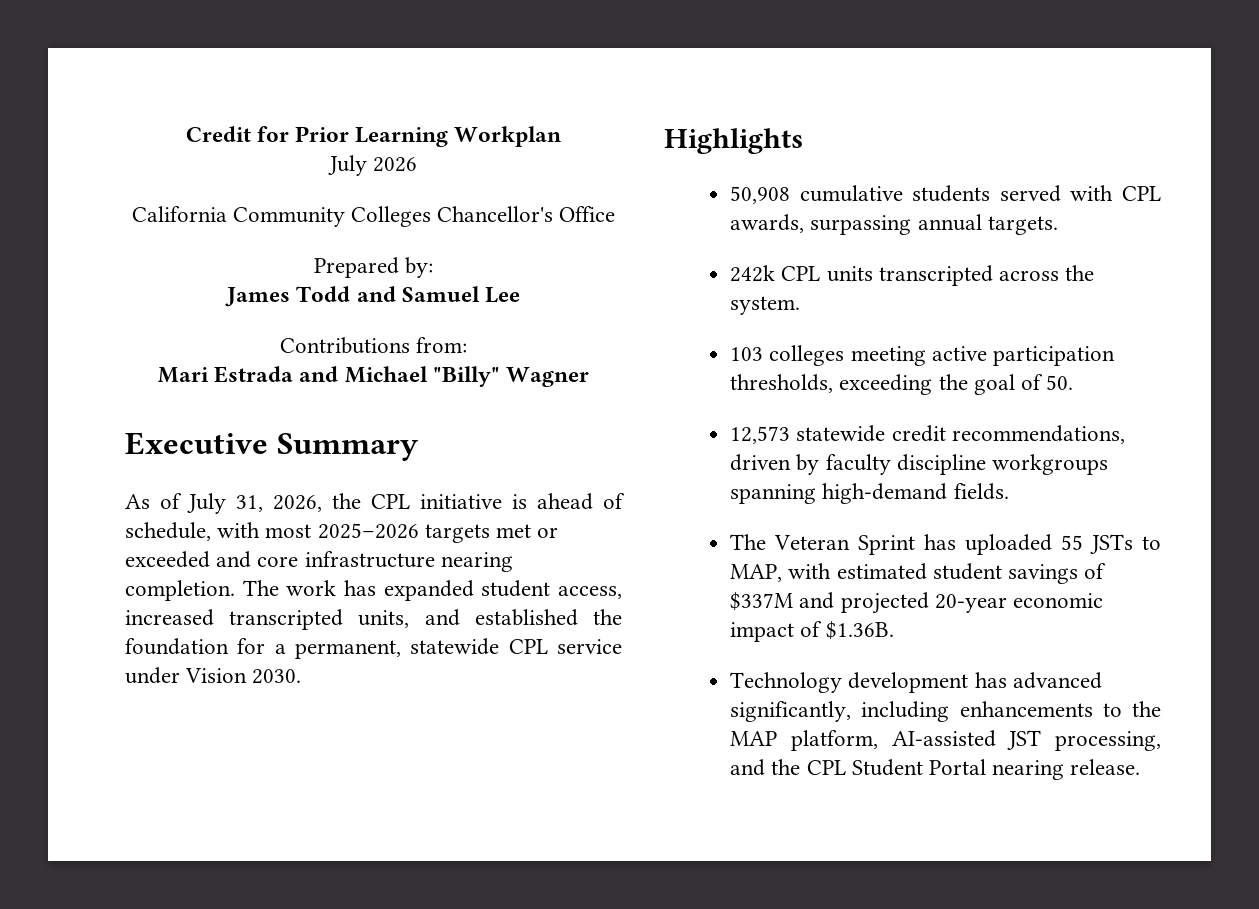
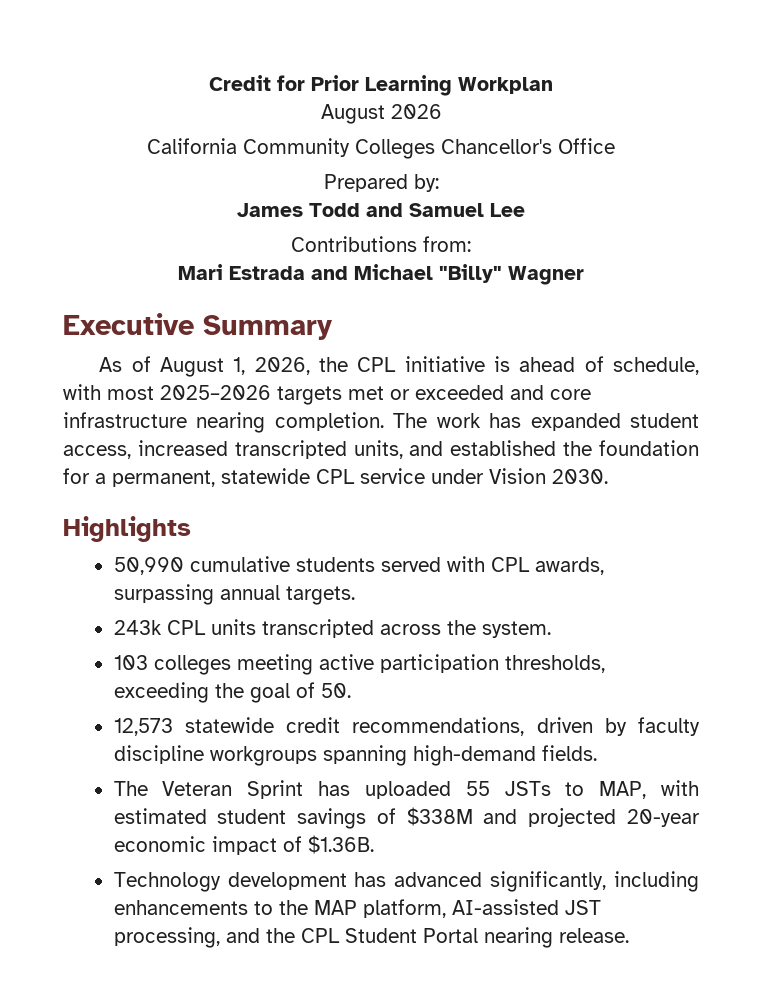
[327,155,367,176] July -> [320,104,385,124] August
[187,493,263,514] July 31, -> [159,357,246,377] August 1,
[730,186,791,204] 50,908 -> [113,557,184,575] 50,990
[730,265,776,282] 242k -> [113,620,162,635] 243k
[730,592,794,611] $337M -> [406,807,473,826] $338M

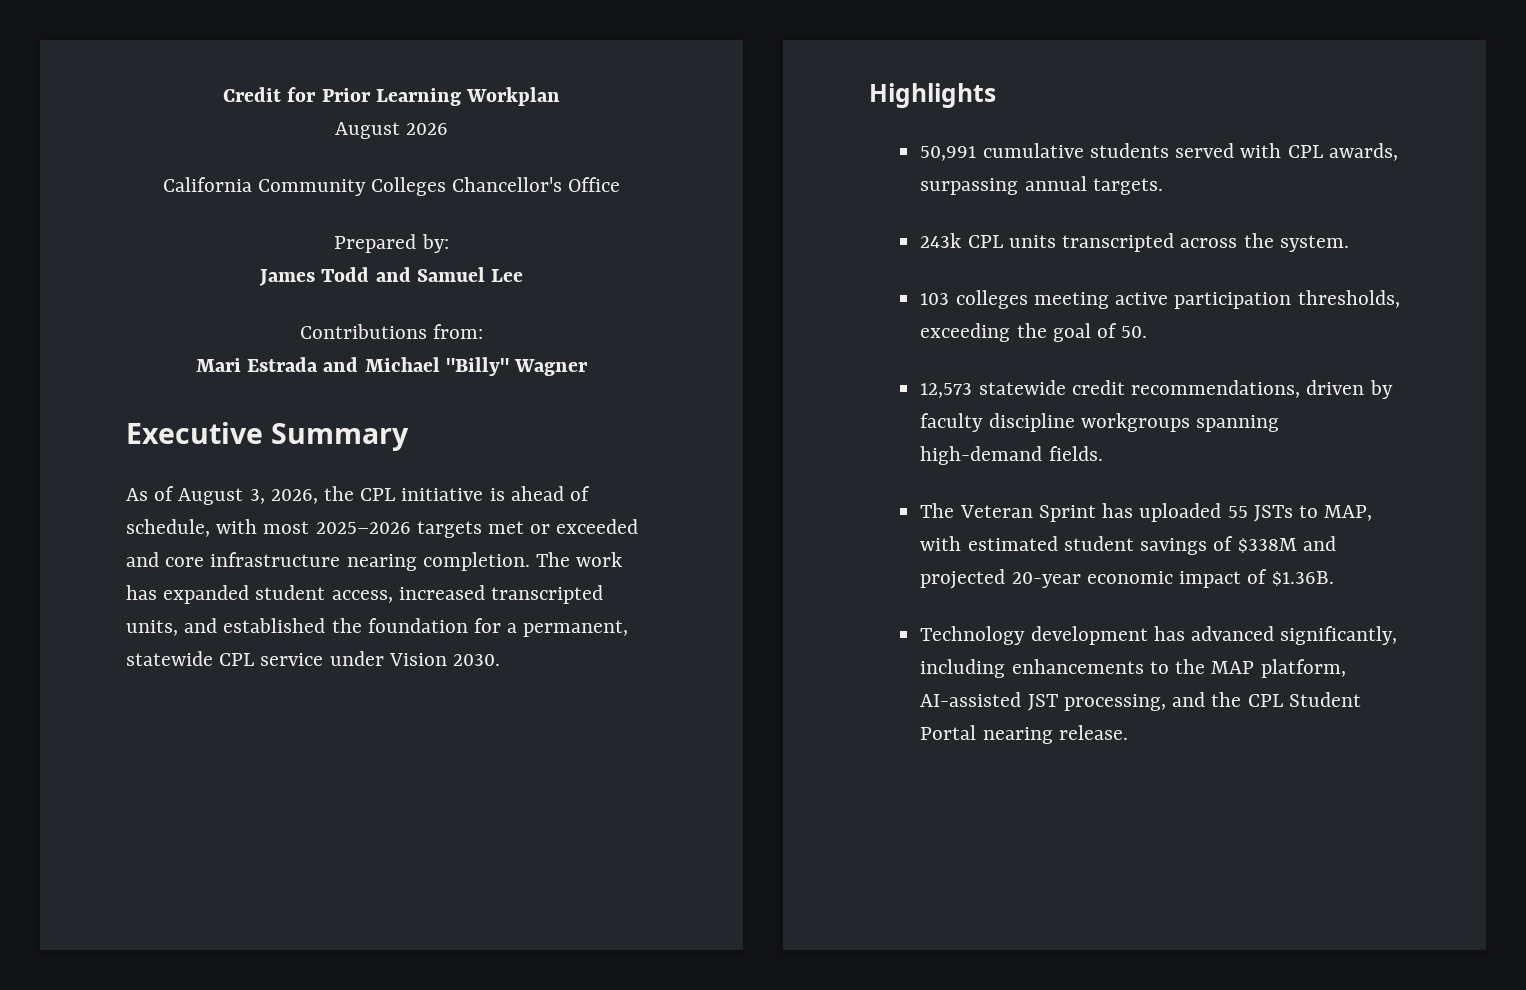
[233,357,246,375] 1, -> [249,489,265,504] 3,
[113,557,184,575] 50,990 -> [920,146,977,161] 50,991

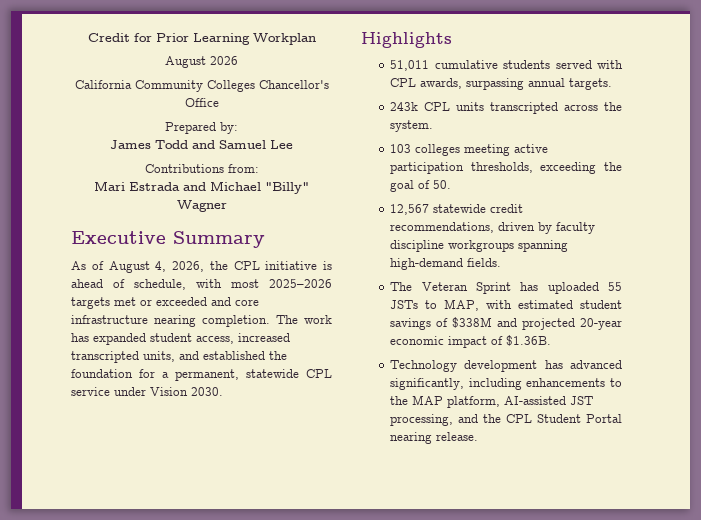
[249,489,265,504] 3, -> [155,261,167,272] 4,
[920,146,977,161] 50,991 -> [390,60,430,71] 51,011
[920,383,973,398] 12,573 -> [390,204,430,215] 12,567

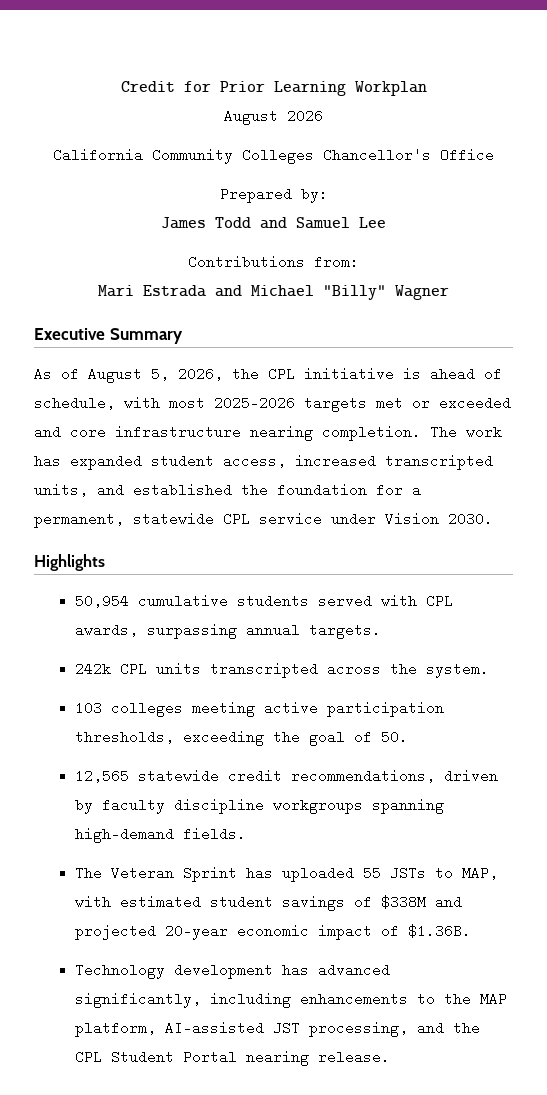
[155,261,167,272] 4, -> [151,367,169,381] 5,
[390,60,430,71] 51,011 -> [75,594,130,608] 50,954
[390,102,419,111] 243k -> [75,662,112,676] 242k
[390,204,430,215] 12,567 -> [75,769,130,783] 12,565

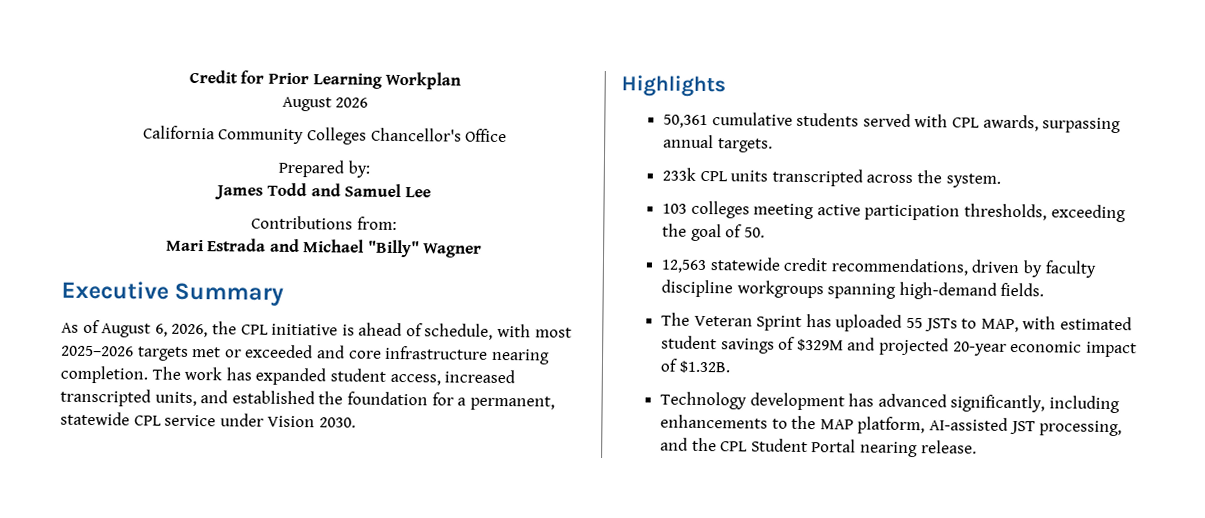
[151,367,169,381] 5, -> [154,323,168,337] 6,
[75,594,130,608] 50,954 -> [663,114,709,129] 50,361
[75,662,112,676] 242k -> [662,167,697,181] 233k
[75,769,130,783] 12,565 -> [661,259,707,274] 12,563
[381,895,427,909] $338M -> [796,338,844,352] $329M
[408,924,472,938] $1.36B. -> [678,360,731,374] $1.32B.

